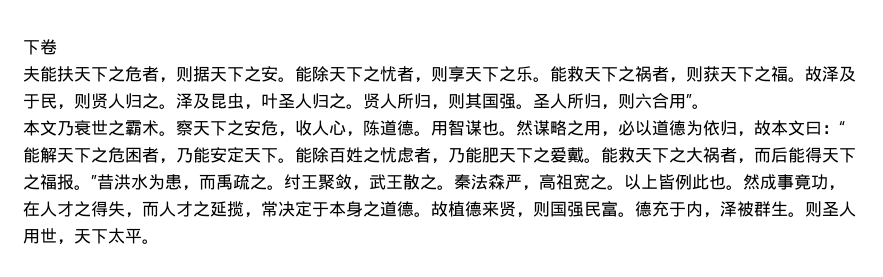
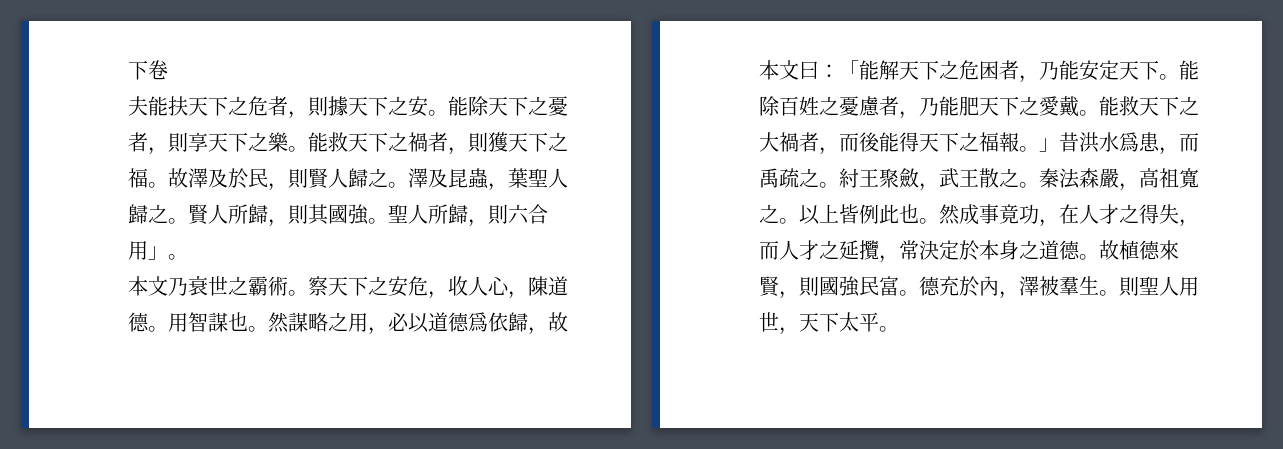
[176,66,210,82] 则据 -> [308,96,348,117] 則據
[380,66,448,83] 忧者，则 -> [548,96,568,116] [128,132,188,155] 憂者，則
[516,66,720,83] 乐。能救天下之祸者，则获 -> [268,132,508,155] 樂。能救天下之禍者，則獲
[822,66,856,82] [23,93,692,110] 泽及于民，则贤人归之。泽及昆虫，叶圣人归之。贤人所归，则其国强。圣人所归，则六合用” -> [188,168,568,191] [128,204,548,227] [128,241,168,260] 澤及於民，則賢人歸之。澤及昆蟲，葉聖人歸之。賢人所歸，則其國強。聖人所歸，則六合用」
[142,120,159,136] 术 -> [268,276,288,296] 術
[363,120,380,136] 陈 -> [528,276,548,296] 陳
[465,120,550,136] 谋也。然谋 -> [208,312,308,333] 謀也。然謀
[686,120,737,136] 为依归 -> [468,312,528,332] 爲依歸
[839,121,845,134] “ -> [839,60,859,78] 「
[380,147,414,163] 忧虑 -> [839,96,880,116] 憂慮
[550,147,567,163] 爱 -> [1039,96,1059,116] 愛
[703,147,788,164] 祸者，而后 -> [779,132,880,155] 禍者，而後
[57,174,165,190] 报。”昔洪水为 -> [999,132,1139,153] 報。」昔洪水爲
[284,174,352,190] 纣王聚敛 -> [839,168,919,188] 紂王聚斂
[505,174,590,191] 严，高祖宽 -> [1099,168,1199,191] 嚴，高祖寬
[227,201,329,218] 揽，常决定于 -> [859,240,979,263] 攬，常決定於
[482,201,839,218] 来贤，则国强民富。德充于内，泽被群生。则圣 -> [1159,240,1179,260] [759,276,1159,299] 來賢，則國強民富。德充於內，澤被羣生。則聖

